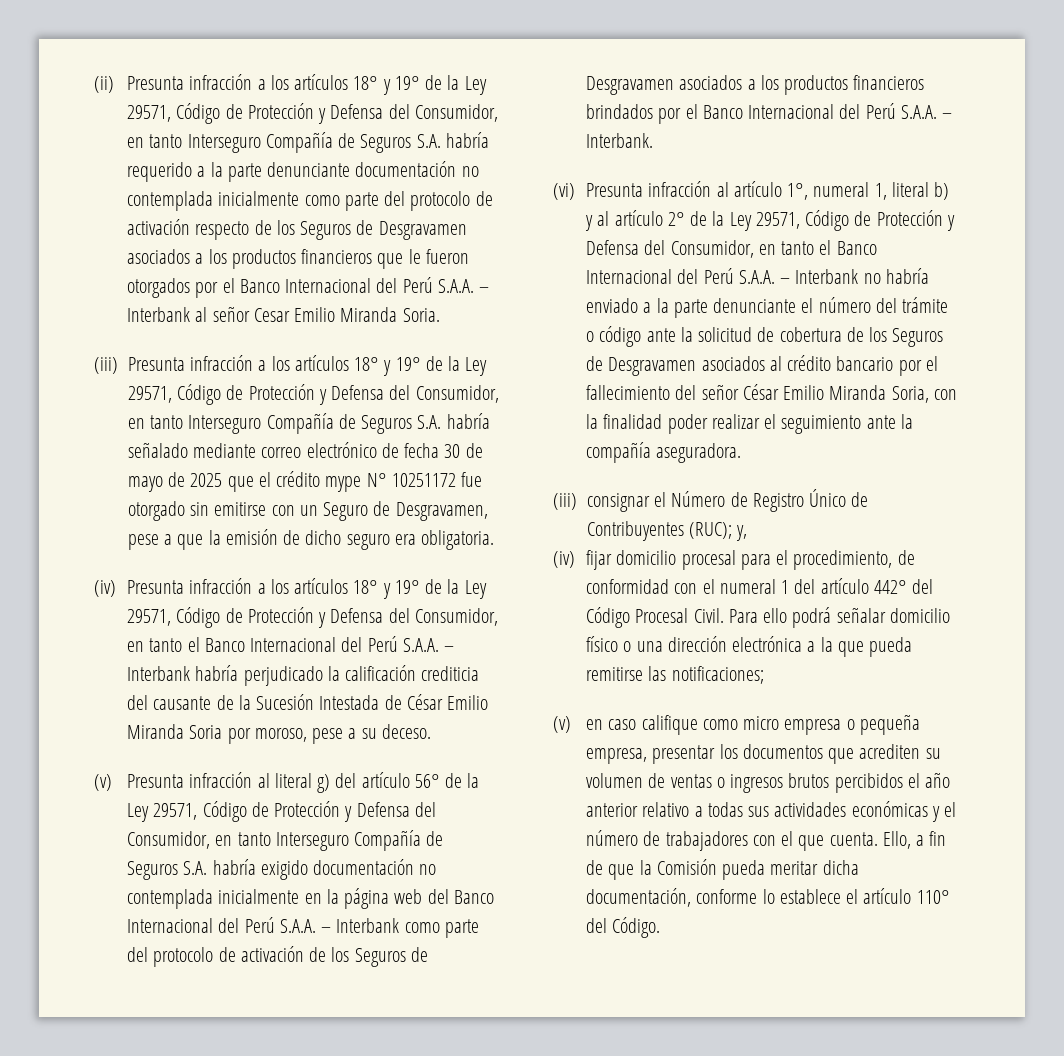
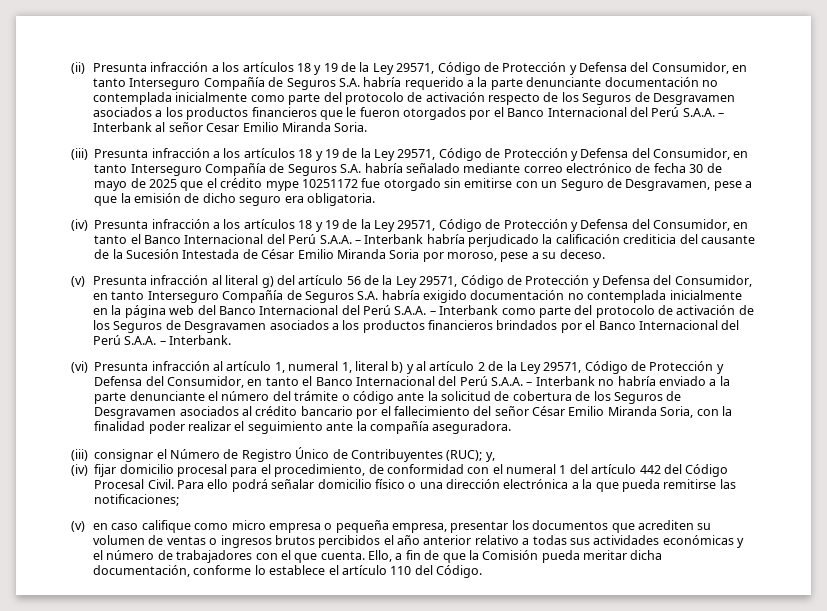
[353,76,420,95] 18° y 19° -> [296,63,338,75] 18 y 19
[354,357,421,376] 18° y 19° -> [298,149,339,161] 18 y 19
[366,473,387,487] N° -> (299, 186) none
[353,580,420,599] 18° y 19° -> [298,220,339,232] 18 y 19
[414,774,440,788] 56° -> [346,276,361,285] 56
[787,183,809,200] 1°, -> [274,362,285,373] 1,
[667,212,685,226] 2° -> [477,362,485,371] 2
[873,580,907,594] 442° -> [639,465,661,474] 442
[916,890,950,904] 110° -> [390,566,412,575] 110

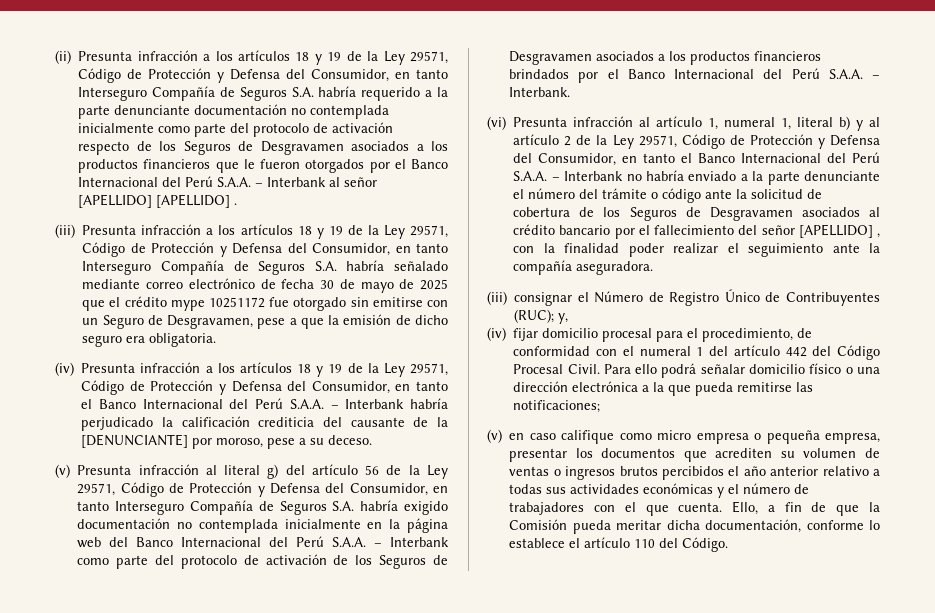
[206,122,368,132] Cesar Emilio Miranda Soria. -> [78,194,238,208] [APELLIDO] [APELLIDO] .
[126,249,420,259] Sucesión Intestada de César Emilio Miranda Soria -> [81,434,189,448] [DENUNCIANTE]
[532,406,694,418] César Emilio Miranda Soria, -> [798,224,880,238] [APELLIDO] ,

